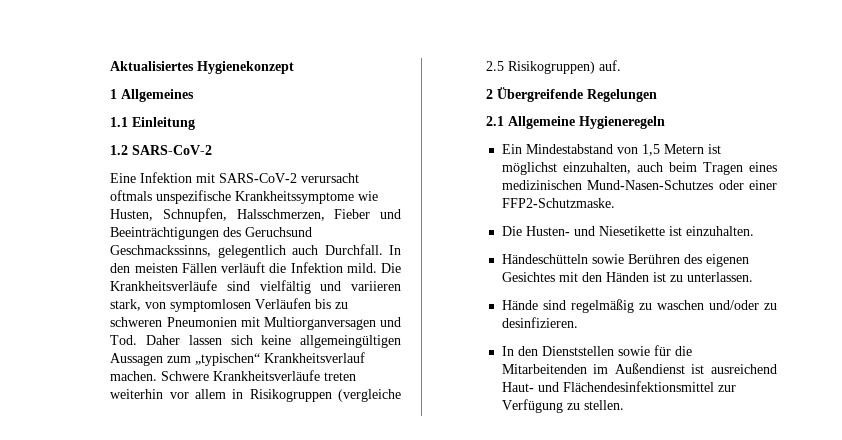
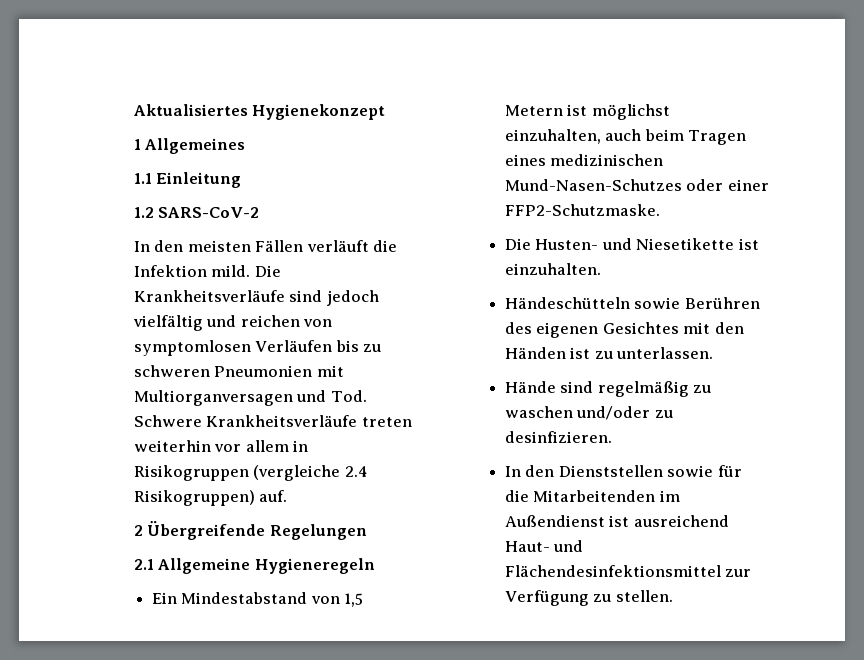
[110,172,360,183] [110,190,379,204] [110,208,402,222] [110,227,313,240] [110,244,383,258] Eine Infektion mit SARS-CoV-2 verursacht oftmals unspezifische Krankheitssymptome wie Husten, Schnupfen, Halsschmerzen, Fieber und Beeinträchtigungen des Geruchsund Geschmackssinns, gelegentlich auch Durchfall. -> (260, 212) none
(251, 286) none -> [326,290,379,306] jedoch
[351,281,402,291] [110,299,142,311] variieren stark, -> [240,315,300,327] reichen
[146,335,401,348] [110,352,366,366] [110,371,158,381] Daher lassen sich keine allgemeingültigen Aussagen zum „typischen“ Krankheitsverlauf machen. -> (367, 396) none
[486,61,505,71] 2.5 -> [344,466,368,477] 2.4

